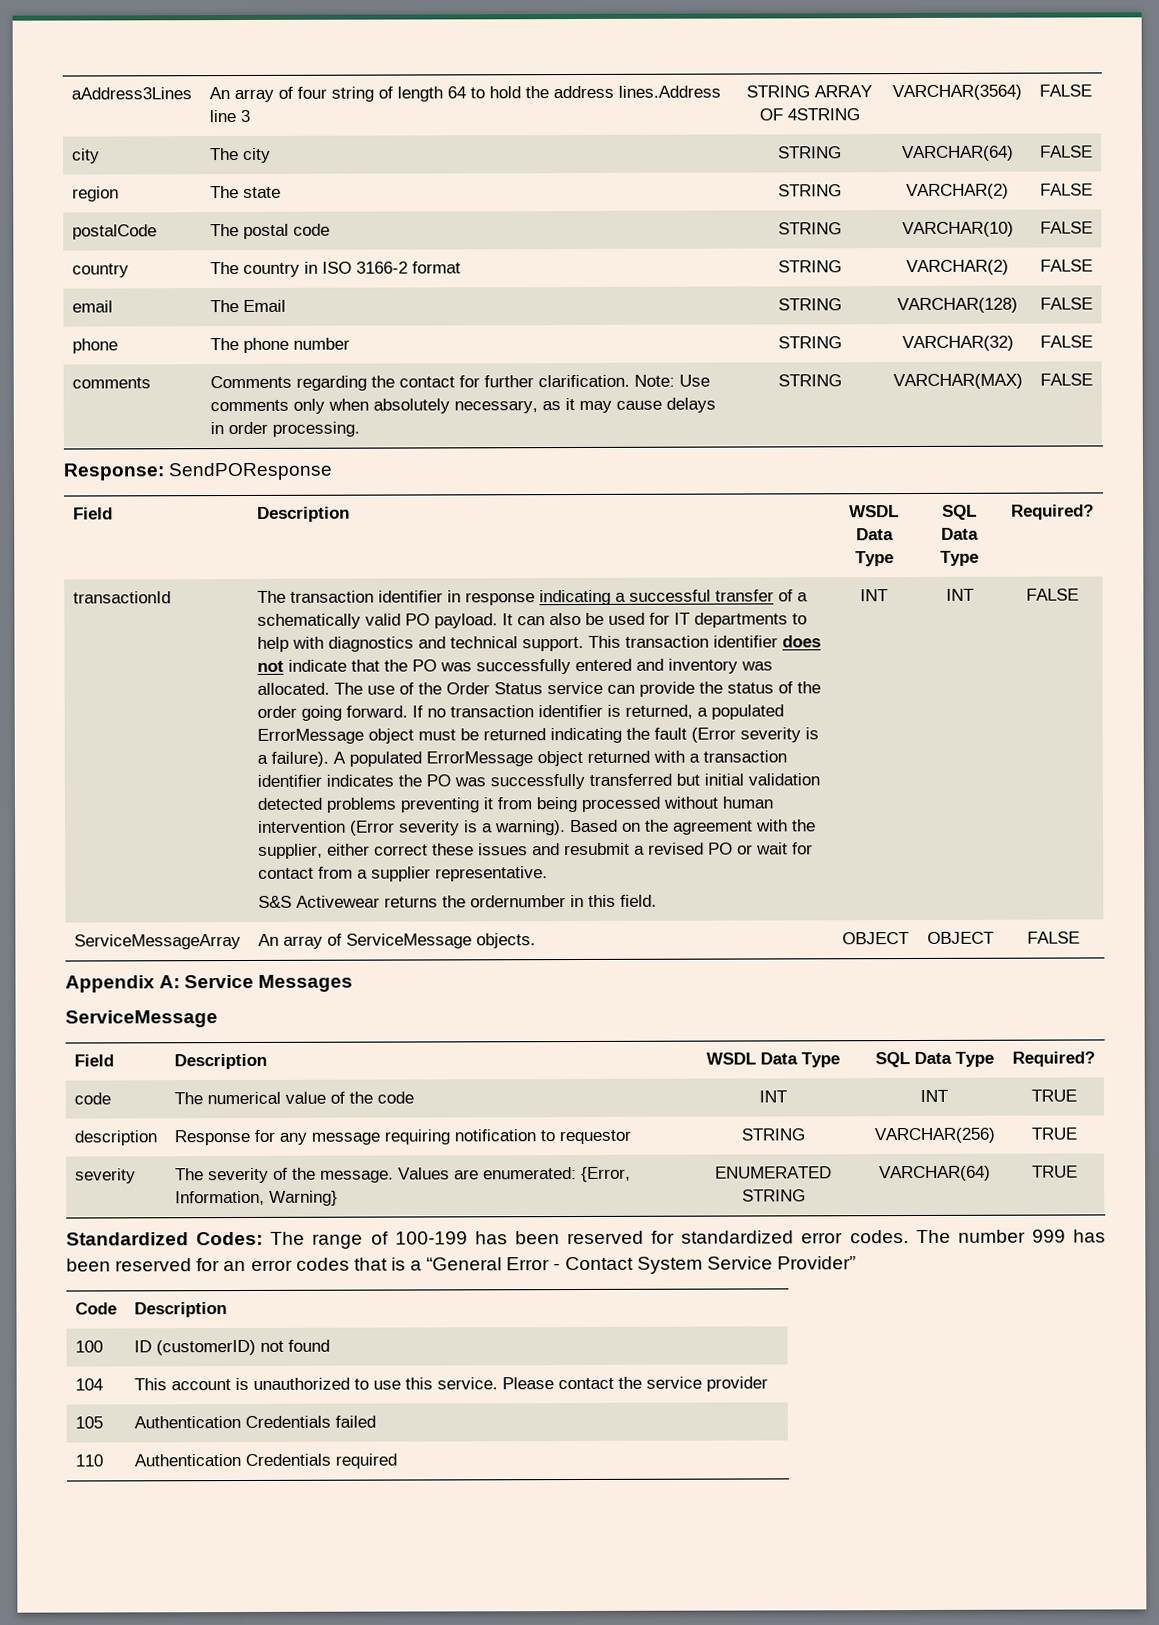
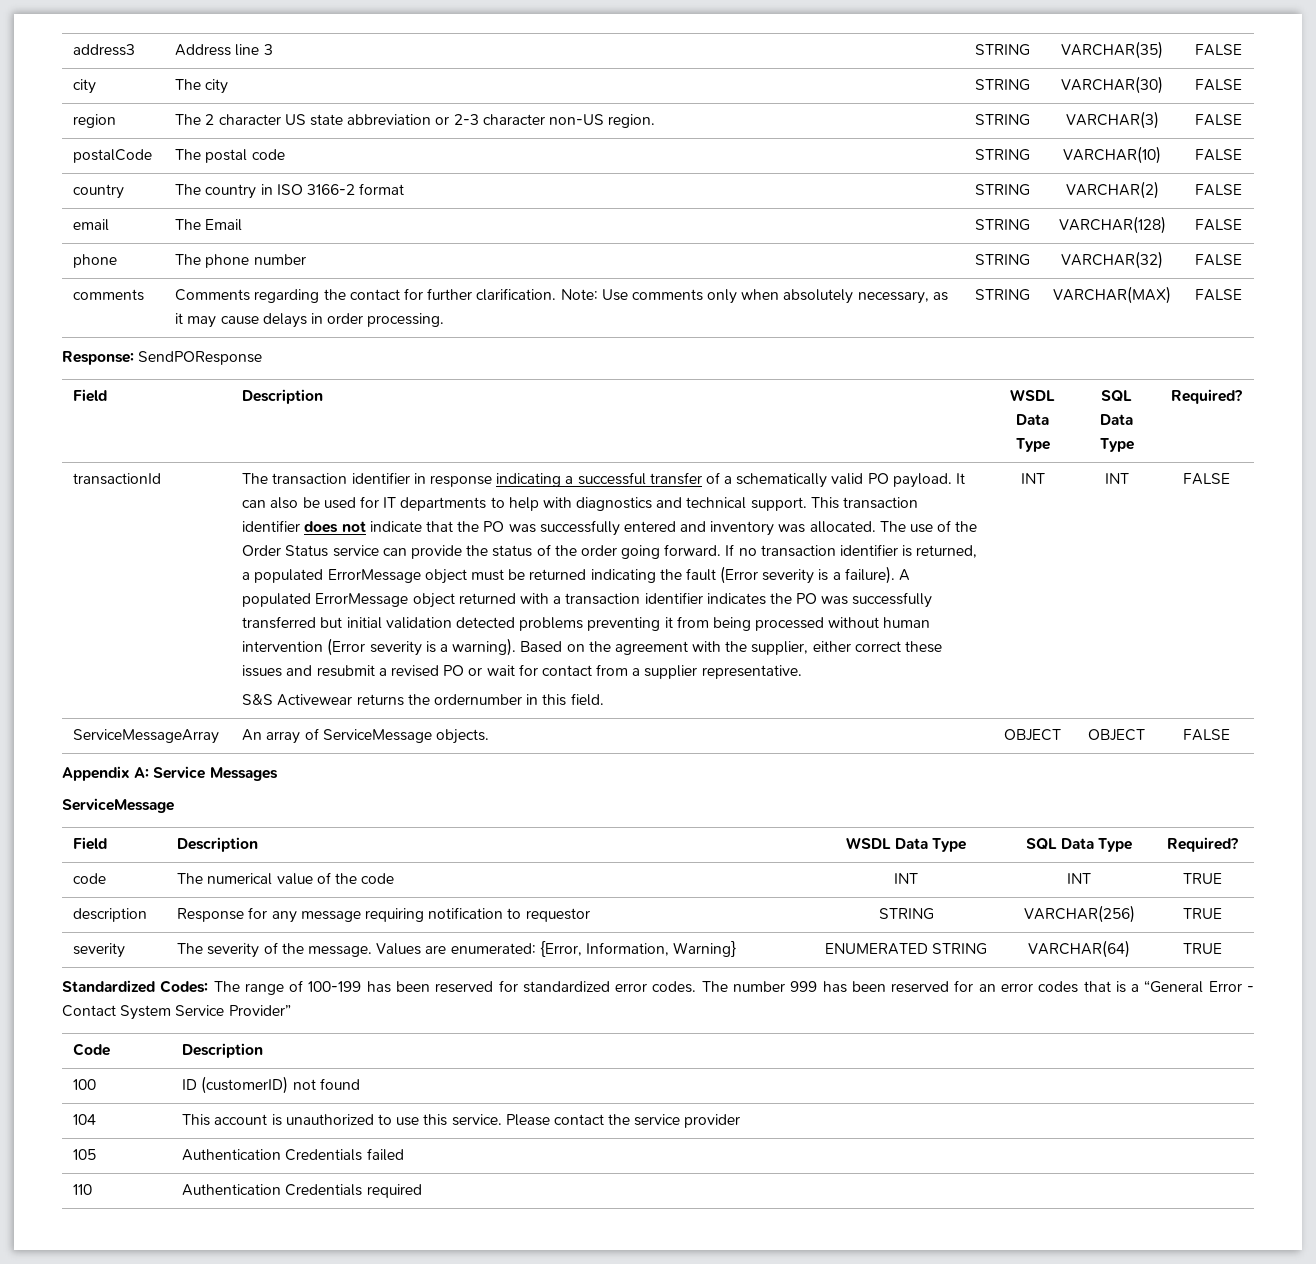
[70,87,192,100] [208,85,721,103] aAddress3Lines | An array of four string of length 64 to hold the address lines.Address -> [73,44,136,56] [175,44,232,56] address3 | Address
[814,85,872,98] [758,108,860,121] [891,84,1022,101] ARRAY OF 4STRING | VARCHAR(3564) -> [1061,41,1163,59] | VARCHAR(35)
[901,145,1014,162] VARCHAR(64) -> [1061,76,1163,94] VARCHAR(30)
[242,186,281,198] [778,184,842,197] [906,183,1009,200] state | STRING | VARCHAR(2) -> [205,114,656,128] [974,114,1030,126] [1065,111,1159,129] 2 character US state abbreviation or 2-3 character non-US region. | STRING | VARCHAR(3)

